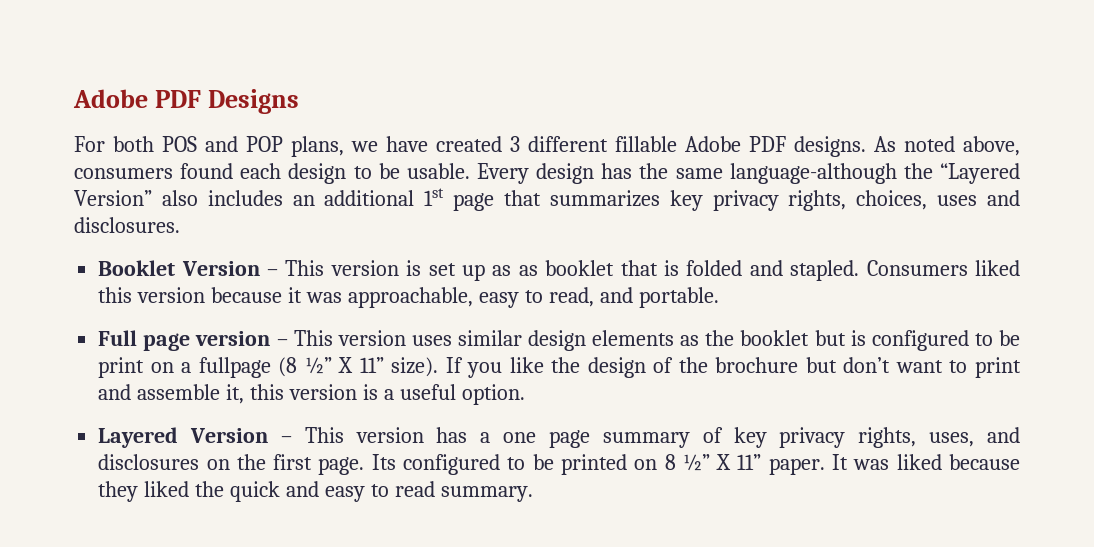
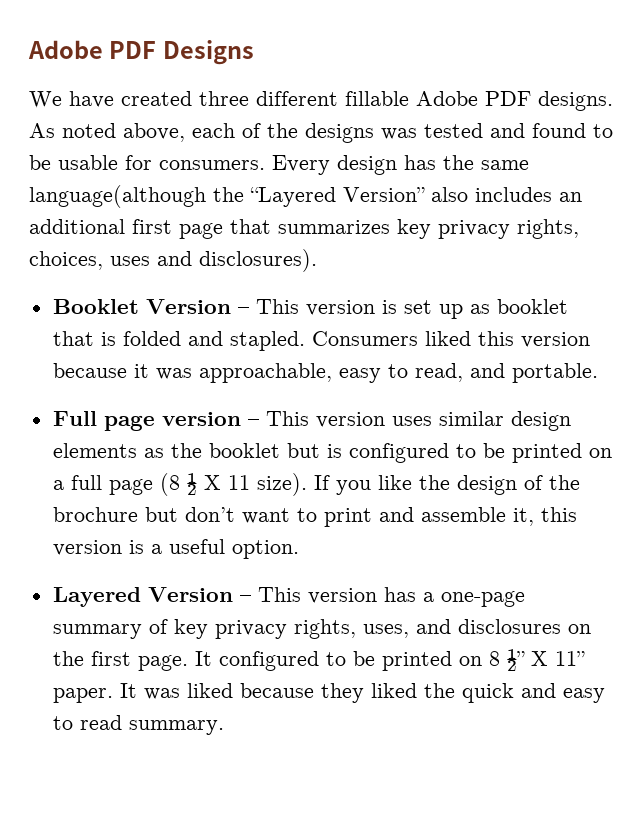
[74,136,378,157] For both POS and POP plans, we -> [29,91,62,108] We
[510,136,520,152] 3 -> [199,91,249,106] three
[74,163,470,184] consumers found each design to be usable. -> [192,123,613,143] [29,155,265,170] each of the designs was tested and found to be usable for consumers.
[729,163,897,184] language-although -> [29,185,206,208] language(although
[424,188,445,206] 1st -> [132,219,172,234] first
[74,217,180,233] disclosures. -> [199,249,317,272] disclosures).
[518,265,538,276] as -> (490, 309) none
[98,357,145,378] print -> [511,443,582,463] printed
[198,357,384,378] fullpage (8 ½” X 11” -> [70,473,250,496] full page (8 ½ X 11
[503,430,591,448] one page -> [440,591,525,607] one-page
[371,454,396,470] Its -> [194,651,212,666] It

